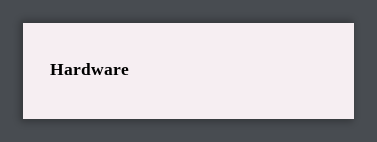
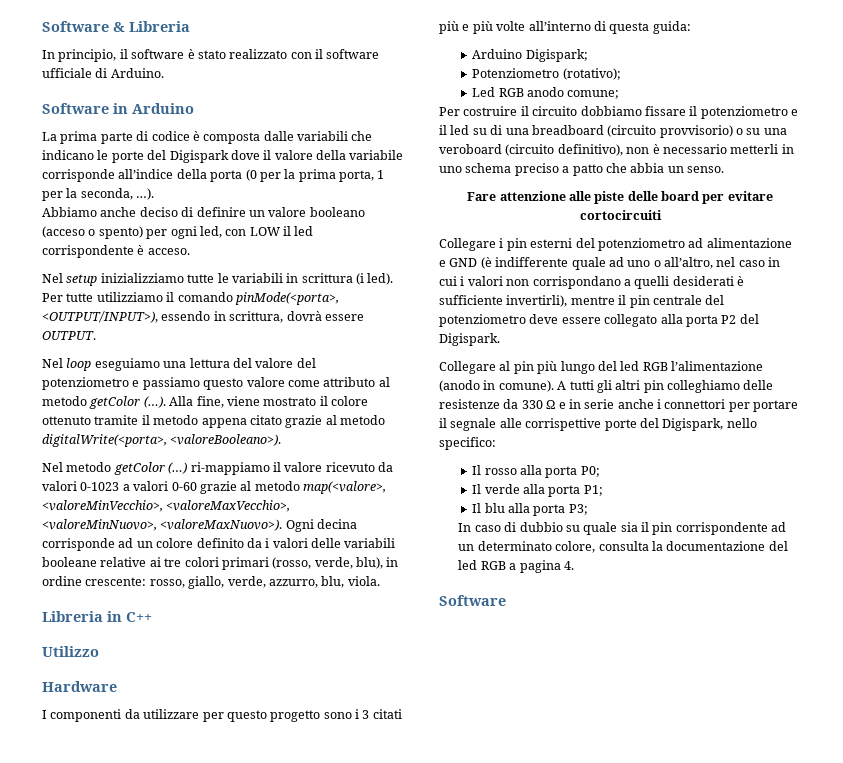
[50,63,129,75] Hardware -> [42,21,190,32] [42,49,380,62] [42,68,164,78] [42,103,194,114] [42,131,373,144] [42,150,404,163] [42,169,385,182] [42,188,155,201] [42,207,365,217] [42,226,314,239] [42,245,190,258] [42,273,394,286] [42,292,339,305] [42,311,364,323] [42,331,96,340] [42,358,316,371] [42,377,390,390] [42,396,368,409] [42,415,385,428] [42,434,282,447] [42,462,393,475] [42,481,386,494] [42,500,291,512] [42,519,358,532] [42,538,396,551] [42,557,399,570] [42,576,380,589] [42,611,152,622] [42,646,99,657] [42,681,117,692] [42,709,402,722] [439,21,691,34] [472,49,588,62] [472,68,621,80] [472,87,620,99] [439,106,798,119] [439,125,787,138] [439,144,794,156] [439,163,724,176] [467,191,773,204] [579,210,662,220] [439,238,792,251] [439,257,781,270] [439,276,744,289] [439,295,725,308] [439,314,759,327] [439,333,500,346] [439,361,763,374] [439,380,774,393] [439,399,799,412] [439,418,757,431] [439,437,496,450] [472,465,600,478] [472,484,603,497] [472,503,588,516] [458,522,787,535] [458,541,788,553] [458,560,574,573] [439,595,506,606] Software & Libreria // In principio, il software è stato realizzato con il software ufficiale di Arduino. // Software in Arduino // La prima parte di codice è composta dalle variabili che indicano le porte del Digispark dove il valore della variabile corrisponde all’indice della porta (0 per la prima porta, 1 per la seconda, …). // Abbiamo anche deciso di definire un valore booleano (acceso o spento) per ogni led, con LOW il led corrispondente è acceso. // Nel setup inizializziamo tutte le variabili in scrittura (i led). Per tutte utilizziamo il comando pinMode(<porta>, <OUTPUT/INPUT>), essendo in scrittura, dovrà essere OUTPUT. // Nel loop eseguiamo una lettura del valore del potenziometro e passiamo questo valore come attributo al metodo getColor (…). Alla fine, viene mostrato il colore ottenuto tramite il metodo appena citato grazie al metodo digitalWrite(<porta>, <valoreBooleano>). // Nel metodo getColor (…) ri-mappiamo il valore ricevuto da valori 0-1023 a valori 0-60 grazie al metodo map(<valore>, <valoreMinVecchio>, <valoreMaxVecchio>, <valoreMinNuovo>, <valoreMaxNuovo>). Ogni decina corrisponde ad un colore definito da i valori delle variabili booleane relative ai tre colori primari (rosso, verde, blu), in ordine crescente: rosso, giallo, verde, azzurro, blu, viola. // Libreria in C++ // Utilizzo // Hardware // I componenti da utilizzare per questo progetto sono i 3 citati più e più volte all’interno di questa guida: // Arduino Digispark; // Potenziometro (rotativo); // Led RGB anodo comune; // Per costruire il circuito dobbiamo fissare il potenziometro e il led su di una breadboard (circuito provvisorio) o su una veroboard (circuito definitivo), non è necessario metterli in uno schema preciso a patto che abbia un senso. // Fare attenzione alle piste delle board per evitare cortocircuiti // Collegare i pin esterni del potenziometro ad alimentazione e GND (è indifferente quale ad uno o all’altro, nel caso in cui i valori non corrispondano a quelli desiderati è sufficiente invertirli), mentre il pin centrale del potenziometro deve essere collegato alla porta P2 del Digispark. // Collegare al pin più lungo del led RGB l’alimentazione (anodo in comune). A tutti gli altri pin colleghiamo delle resistenze da 330 Ω e in serie anche i connettori per portare il segnale alle corrispettive porte del Digispark, nello specifico: // Il rosso alla porta P0; // Il verde alla porta P1; // Il blu alla porta P3; // In caso di dubbio su quale sia il pin corrispondente ad un determinato colore, consulta la documentazione del led RGB a pagina 4. // Software

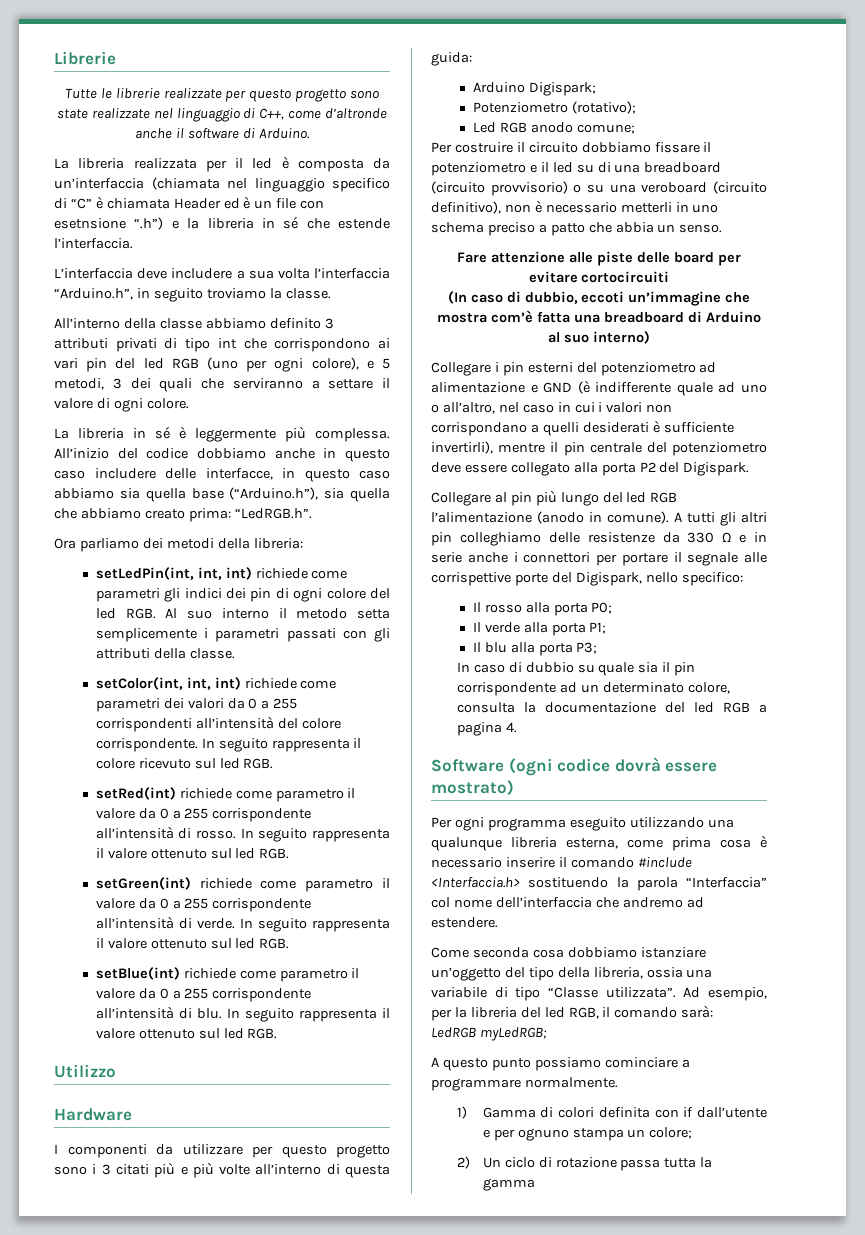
[42,21,190,32] [42,49,380,62] [42,68,164,78] [42,103,194,114] [42,131,373,144] [42,150,404,163] [42,169,385,182] [42,188,155,201] [42,207,365,217] [42,226,314,239] [42,245,190,258] [42,273,394,286] [42,292,339,305] [42,311,364,323] [42,331,96,340] [42,358,316,371] [42,377,390,390] [42,396,368,409] [42,415,385,428] [42,434,282,447] [42,462,393,475] [42,481,386,494] [42,500,291,512] [42,519,358,532] [42,538,396,551] [42,557,399,570] [42,576,380,589] [42,611,152,622] Software & Libreria // In principio, il software è stato realizzato con il software ufficiale di Arduino. // Software in Arduino // La prima parte di codice è composta dalle variabili che indicano le porte del Digispark dove il valore della variabile corrisponde all’indice della porta (0 per la prima porta, 1 per la seconda, …). // Abbiamo anche deciso di definire un valore booleano (acceso o spento) per ogni led, con LOW il led corrispondente è acceso. // Nel setup inizializziamo tutte le variabili in scrittura (i led). Per tutte utilizziamo il comando pinMode(<porta>, <OUTPUT/INPUT>), essendo in scrittura, dovrà essere OUTPUT. // Nel loop eseguiamo una lettura del valore del potenziometro e passiamo questo valore come attributo al metodo getColor (…). Alla fine, viene mostrato il colore ottenuto tramite il metodo appena citato grazie al metodo digitalWrite(<porta>, <valoreBooleano>). // Nel metodo getColor (…) ri-mappiamo il valore ricevuto da valori 0-1023 a valori 0-60 grazie al metodo map(<valore>, <valoreMinVecchio>, <valoreMaxVecchio>, <valoreMinNuovo>, <valoreMaxNuovo>). Ogni decina corrisponde ad un colore definito da i valori delle variabili booleane relative ai tre colori primari (rosso, verde, blu), in ordine crescente: rosso, giallo, verde, azzurro, blu, viola. // Libreria in C++ -> [54,51,116,65] [64,88,381,102] [56,108,388,122] [135,128,310,139] [54,156,390,172] [54,177,390,192] [54,196,325,209] [54,216,390,230] [54,238,133,249] [54,268,390,279] [54,288,331,302] [54,318,334,329] [54,338,391,352] [54,357,390,372] [54,378,390,392] [54,398,189,412] [54,426,390,442] [54,448,390,462] [54,468,390,482] [54,487,390,502] [54,508,312,522] [54,538,303,552] [95,567,348,580] [95,588,390,602] [95,608,390,619] [95,628,390,642] [95,648,235,659] [95,677,337,690] [95,698,298,712] [95,716,341,732] [95,738,362,752] [95,758,274,769] [95,787,356,802] [95,808,312,822] [95,826,390,842] [95,848,290,859] [95,877,390,892] [95,898,312,912] [95,916,390,932] [95,938,290,949] [95,967,360,982] [95,988,312,1002] [95,1006,390,1022] [95,1028,278,1039] Librerie // Tutte le librerie realizzate per questo progetto sono state realizzate nel linguaggio di C++, come d’altronde anche il software di Arduino. // La libreria realizzata per il led è composta da un’interfaccia (chiamata nel linguaggio specifico di “C” è chiamata Header ed è un file con esetnsione “.h”) e la libreria in sé che estende l’interfaccia. // L’interfaccia deve includere a sua volta l’interfaccia “Arduino.h”, in seguito troviamo la classe. // All’interno della classe abbiamo definito 3 attributi privati di tipo int che corrispondono ai vari pin del led RGB (uno per ogni colore), e 5 metodi, 3 dei quali che serviranno a settare il valore di ogni colore. // La libreria in sé è leggermente più complessa. All’inizio del codice dobbiamo anche in questo caso includere delle interfacce, in questo caso abbiamo sia quella base (“Arduino.h”), sia quella che abbiamo creato prima: “LedRGB.h”. // Ora parliamo dei metodi della libreria: // setLedPin(int, int, int) richiede come parametri gli indici dei pin di ogni colore del led RGB. Al suo interno il metodo setta semplicemente i parametri passati con gli attributi della classe. // setColor(int, int, int) richiede come parametri dei valori da 0 a 255 corrispondenti all’intensità del colore corrispondente. In seguito rappresenta il colore ricevuto sul led RGB. // setRed(int) richiede come parametro il valore da 0 a 255 corrispondente all’intensità di rosso. In seguito rappresenta il valore ottenuto sul led RGB. // setGreen(int) richiede come parametro il valore da 0 a 255 corrispondente all’intensità di verde. In seguito rappresenta il valore ottenuto sul led RGB. // setBlue(int) richiede come parametro il valore da 0 a 255 corrispondente all’intensità di blu. In seguito rappresenta il valore ottenuto sul led RGB.
(662, 215) none -> [447,291,751,306] [437,310,761,323] [548,331,650,344] // (In caso di dubbio, eccoti un’immagine che mostra com’è fatta una breadboard di Arduino al suo interno)
(506, 600) none -> [508,757,718,776] [431,780,514,796] [431,817,734,831] [431,835,767,851] [431,857,692,868] [431,877,767,891] [431,897,704,908] [431,917,498,928] [431,947,706,958] [431,967,713,981] [431,987,767,1001] [431,1005,714,1021] [431,1027,547,1041] [431,1057,690,1071] [431,1077,618,1091] [456,1106,767,1119] [482,1127,693,1141] [456,1156,713,1171] [482,1178,535,1191] (ogni codice dovrà essere mostrato) // Per ogni programma eseguito utilizzando una qualunque libreria esterna, come prima cosa è necessario inserire il comando #include <Interfaccia.h> sostituendo la parola “Interfaccia” col nome dell’interfaccia che andremo ad estendere. // Come seconda cosa dobbiamo istanziare un’oggetto del tipo della libreria, ossia una variabile di tipo “Classe utilizzata”. Ad esempio, per la libreria del led RGB, il comando sarà: // LedRGB myLedRGB; // A questo punto possiamo cominciare a programmare normalmente. // 1) Gamma di colori definita con if dall’utente e per ognuno stampa un colore; // 2) Un ciclo di rotazione passa tutta la gamma

